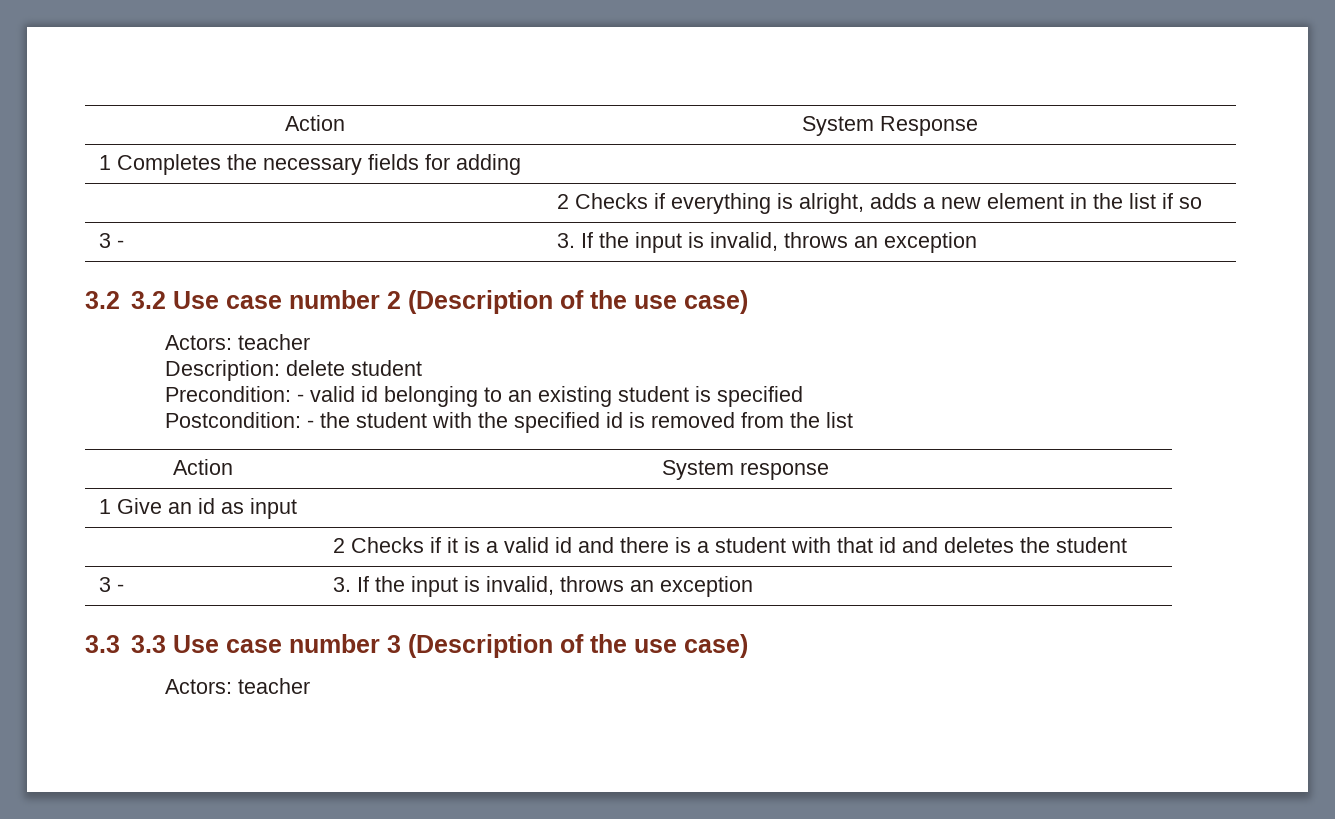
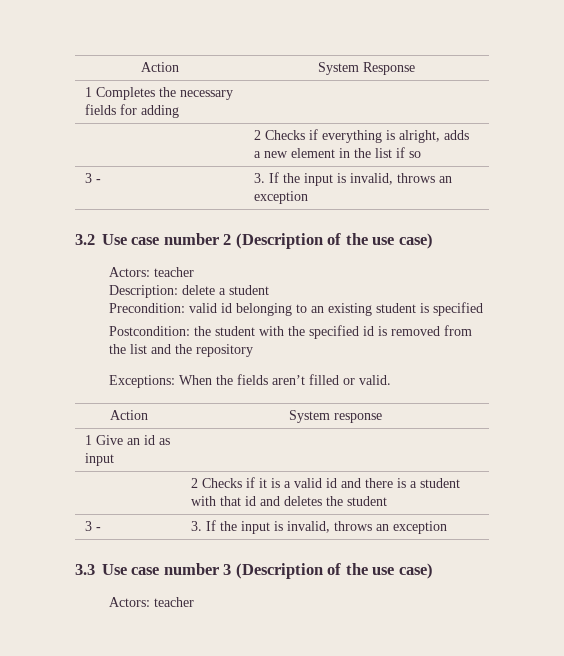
[130,291,166,309] 3.2 -> (95, 239) none
(346, 368) none -> [219,288,227,295] a
[297,394,305,402] - -> (186, 308) none
[307,420,315,428] - -> (191, 331) none
(854, 420) none -> [151,344,254,357] [109,374,392,388] and the repository // Exceptions: When the fields aren’t filled or valid.
[130,635,166,653] 3.3 -> (95, 569) none

